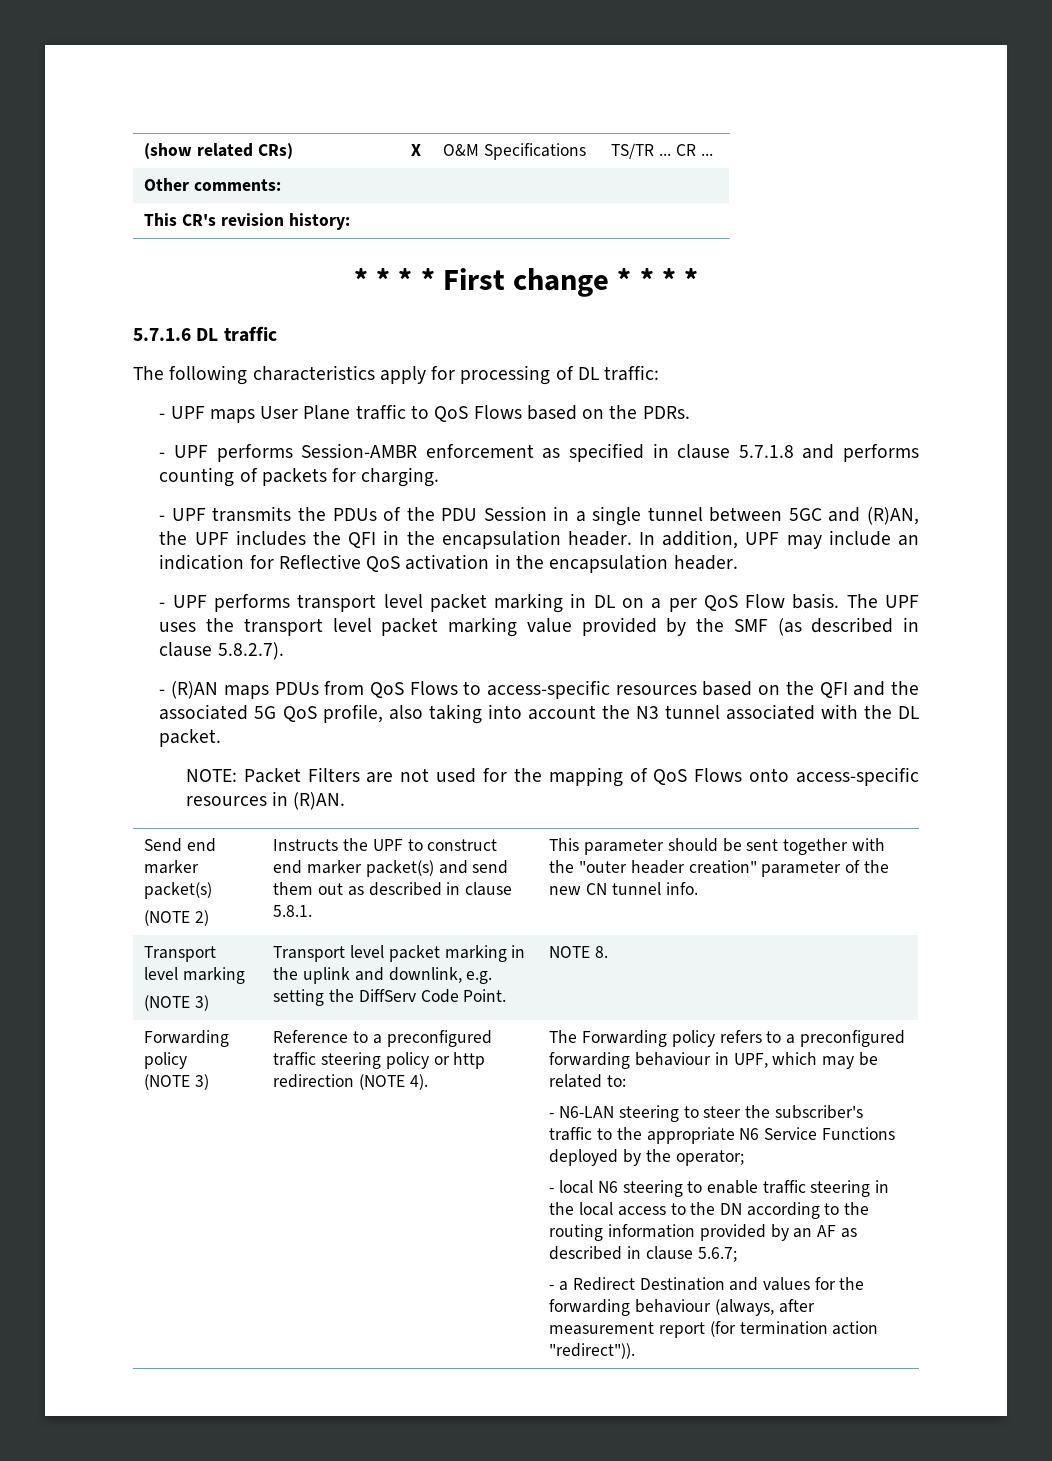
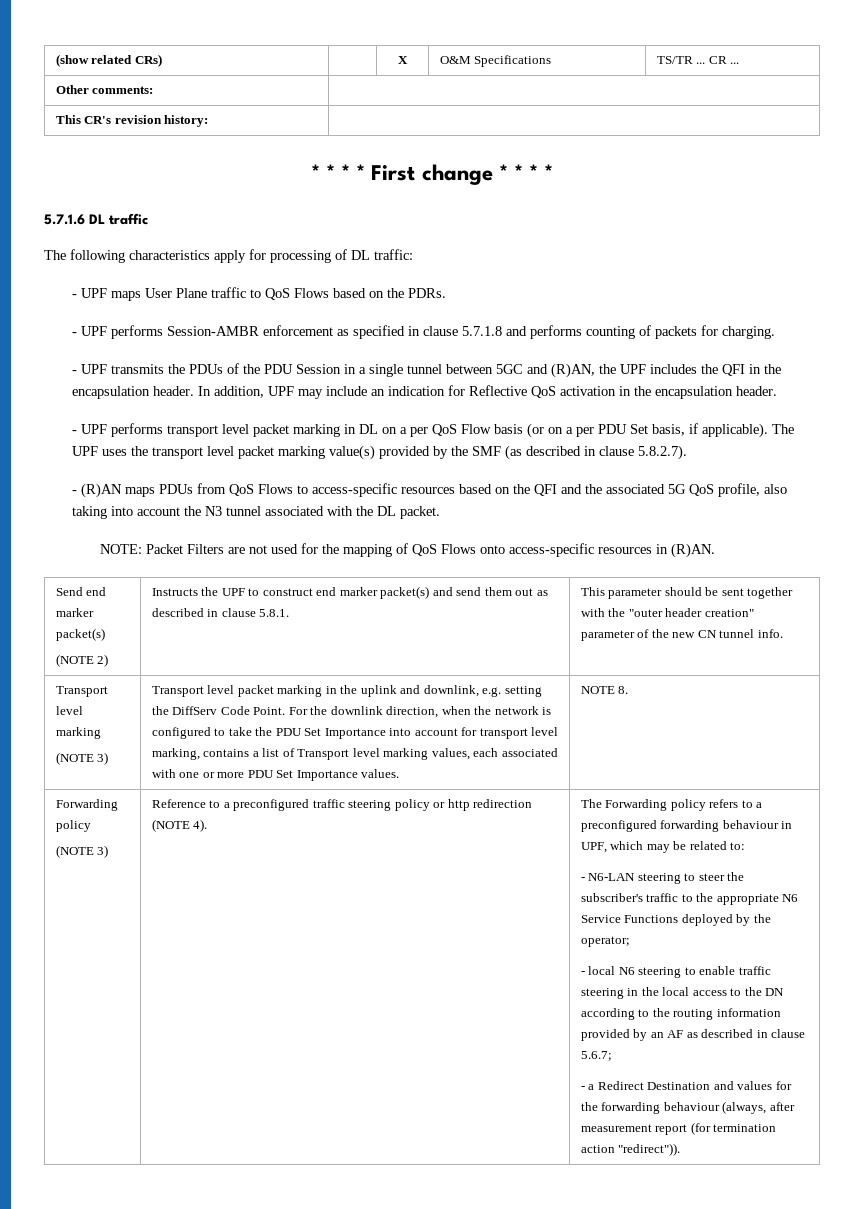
[792,593,840,609] basis. -> [493,423,768,438] basis (or on a per PDU Set basis, if applicable).
[526,618,572,633] value -> [328,445,375,460] value(s)
(507, 995) none -> [288,706,552,718] [151,727,559,739] [151,748,558,760] [151,769,400,781] For the downlink direction, when the network is configured to take the PDU Set Importance into account for transport level marking, contains a list of Transport level marking values, each associated with one or more PDU Set Importance values.

